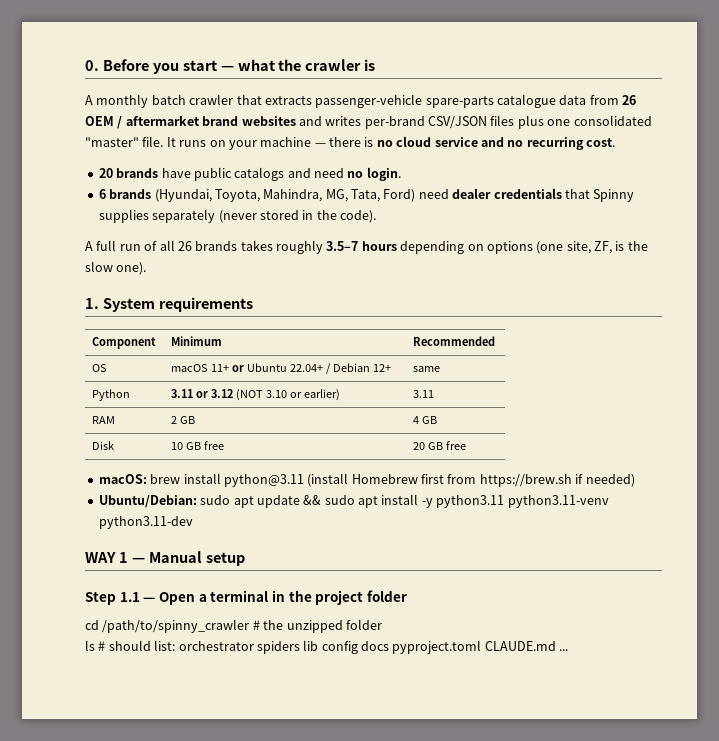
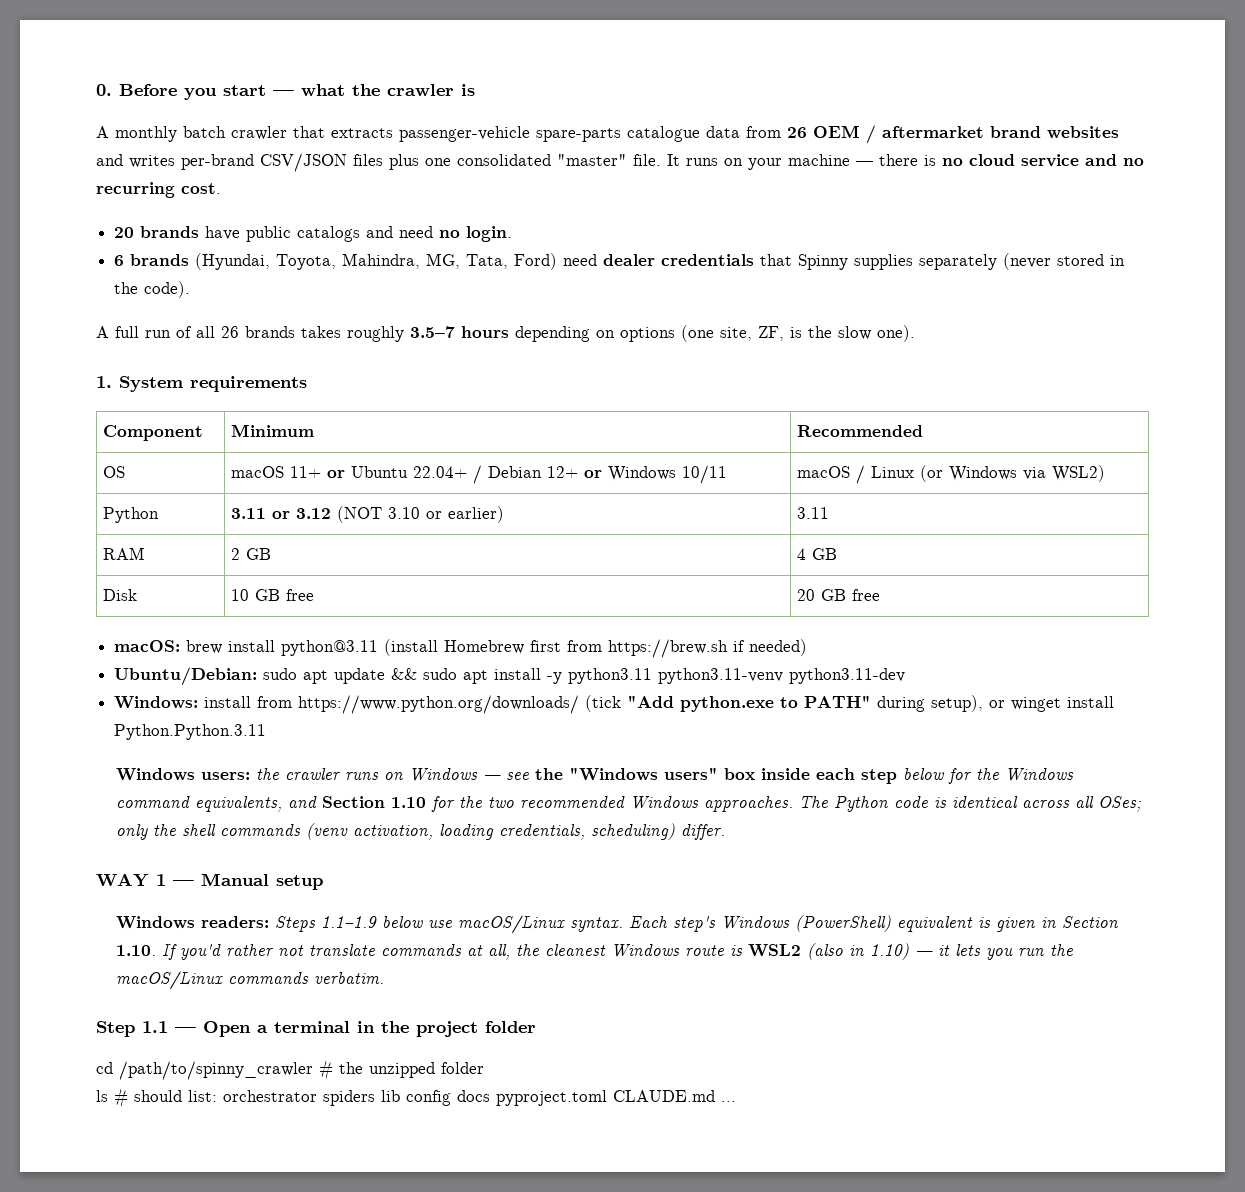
[413,366,441,372] | same -> [584,465,728,484] [797,465,1106,484] or Windows 10/11 | macOS / Linux (or Windows via WSL2)
(193, 522) none -> [114,695,1115,714] [114,724,267,740] [115,767,1074,784] [115,796,1142,812] [115,823,725,840] // Windows: install from https://www.python.org/downloads/ (tick "Add python.exe to PATH" during setup), or winget install Python.Python.3.11 // Windows users: the crawler runs on Windows — see the "Windows users" box inside each step below for the Windows command equivalents, and Section 1.10 for the two recommended Windows approaches. The Python code is identical across all OSes; only the shell commands (venv activation, loading credentials, scheduling) differ.
(245, 559) none -> [115,915,1118,934] [115,943,1073,960] [115,971,384,990] // Windows readers: Steps 1.1–1.9 below use macOS/Linux syntax. Each step's Windows (PowerShell) equivalent is given in Section 1.10. If you'd rather not translate commands at all, the cleanest Windows route is WSL2 (also in 1.10) — it lets you run the macOS/Linux commands verbatim.

